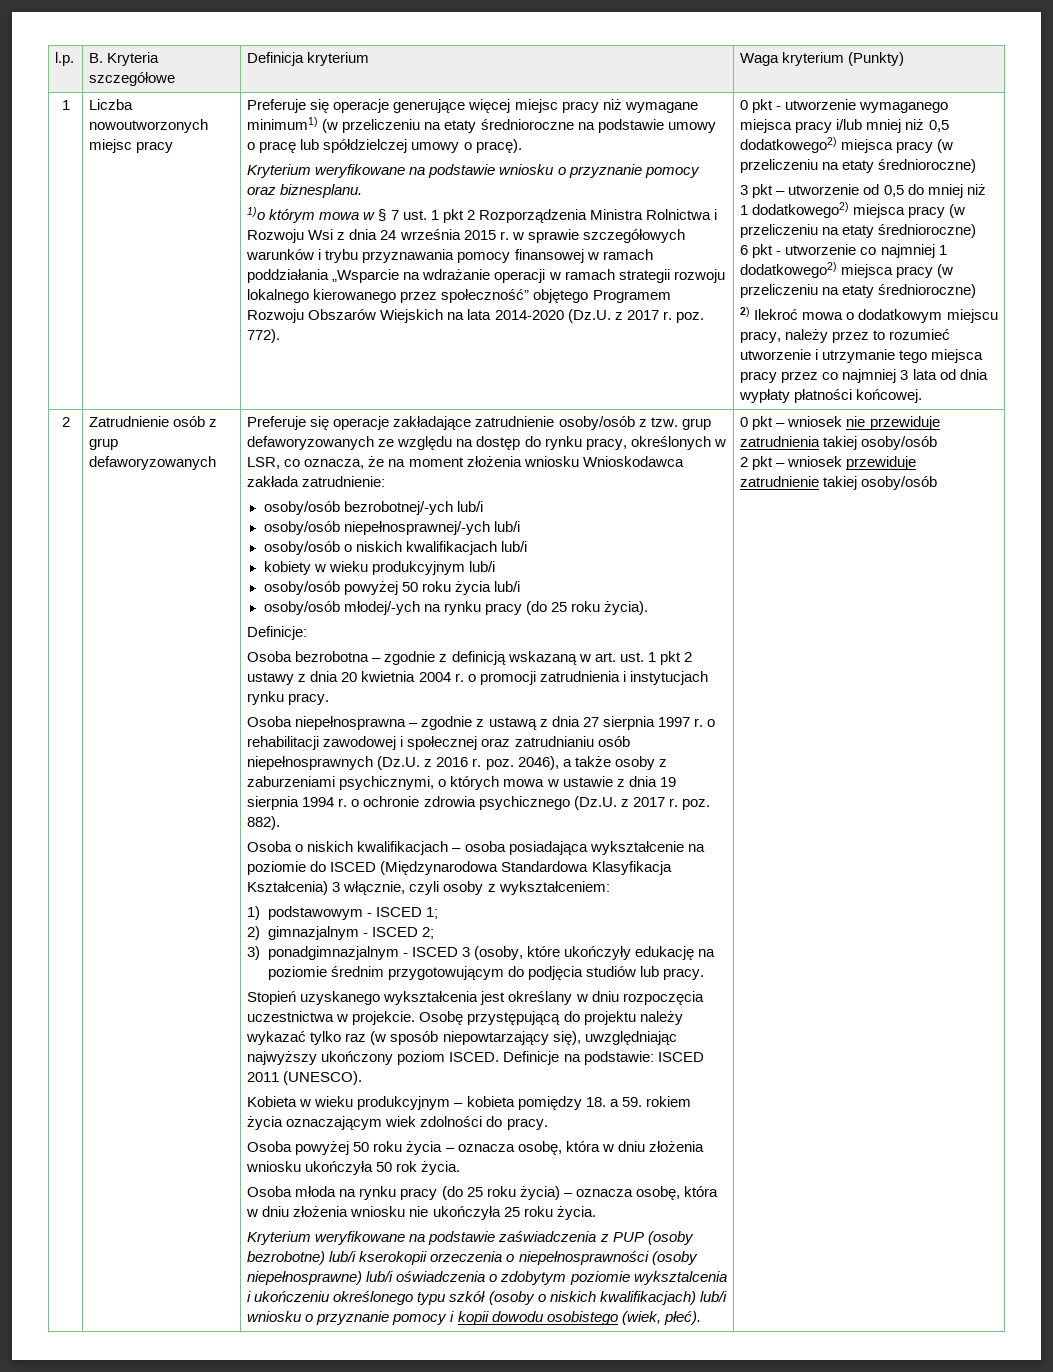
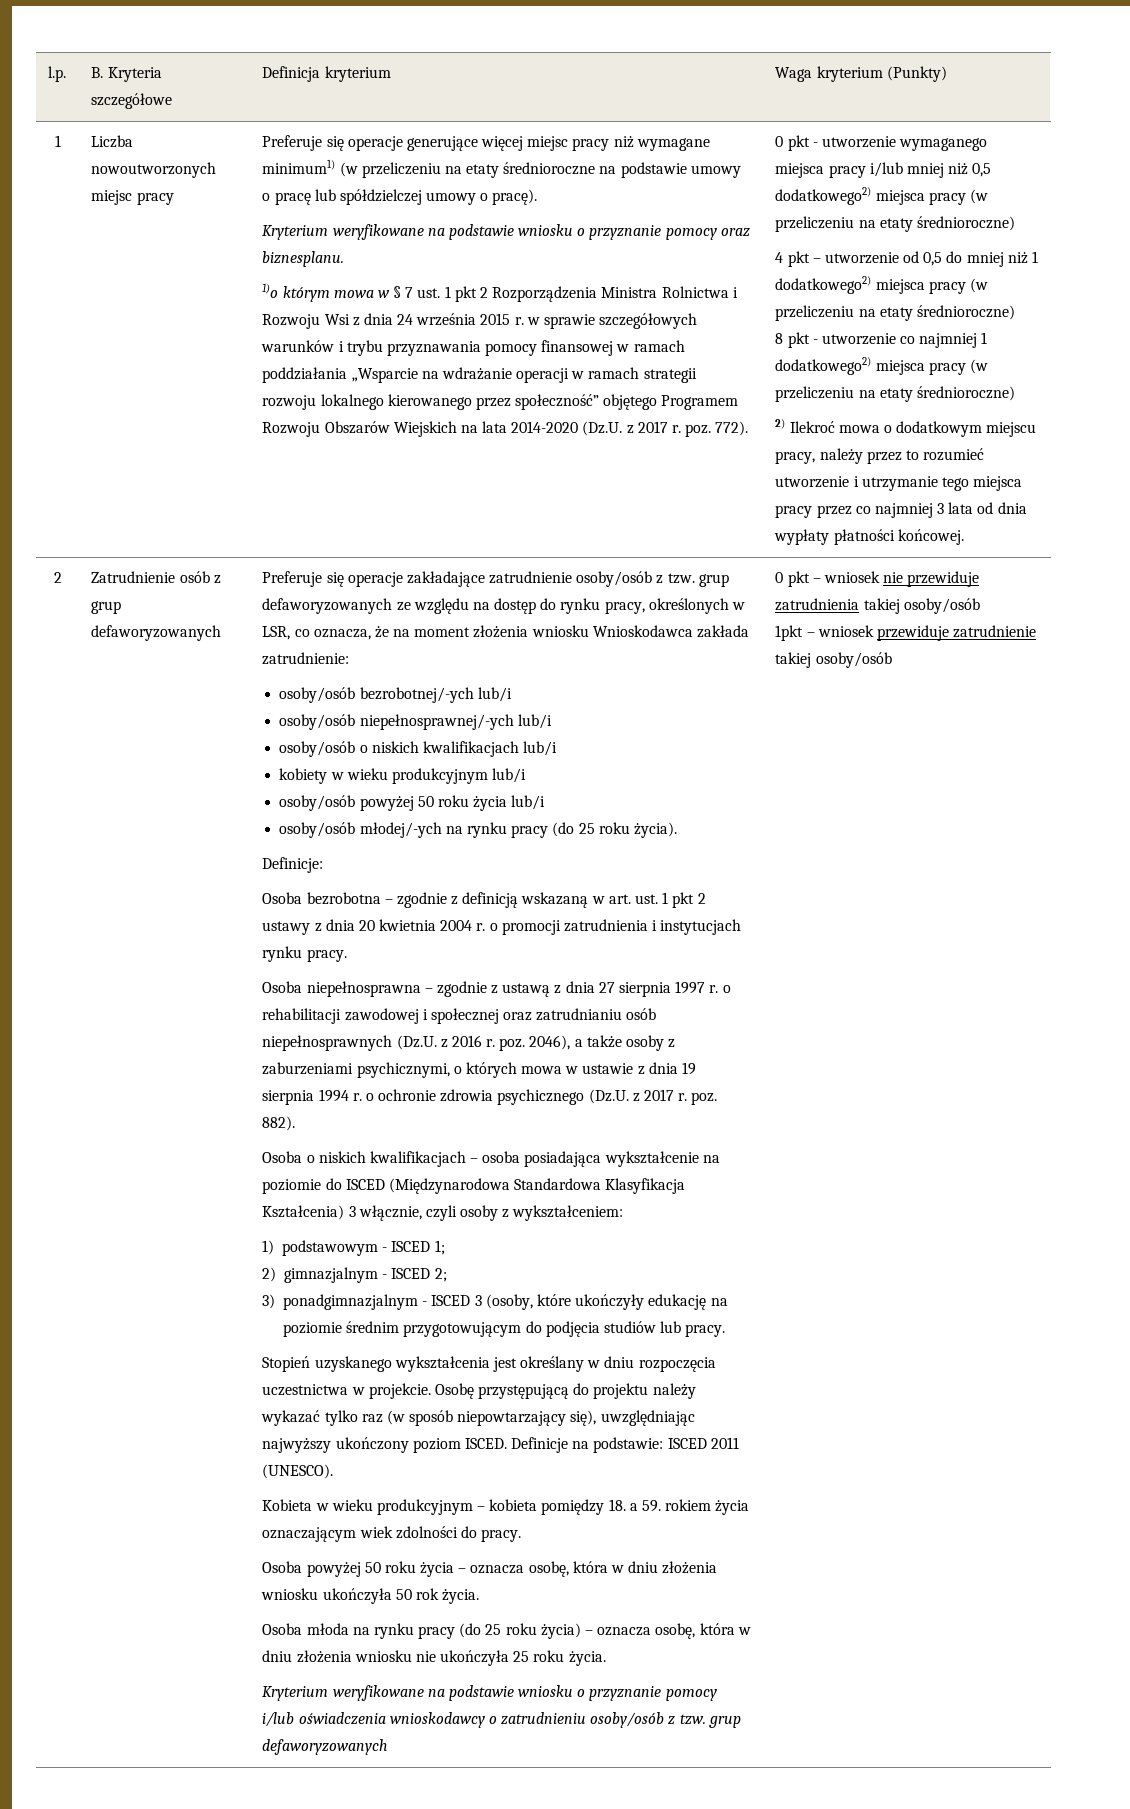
[740,185,749,195] 3 -> [775,252,784,263] 4
[740,245,749,255] 6 -> [775,333,784,344] 8
[498,1231,694,1245] [247,1251,698,1265] [247,1271,727,1285] [247,1291,727,1305] [247,1311,701,1325] zaświadczenia z PUP (osoby bezrobotne) lub/i kserokopii orzeczenia o niepełnosprawności (osoby niepełnosprawne) lub/i oświadczenia o zdobytym poziomie wyksztalcenia i ukończeniu określonego typu szkół (osoby o niskich kwalifikacjach) lub/i wniosku o przyznanie pomocy i kopii dowodu osobistego (wiek, płeć). -> [518,1685,717,1701] [262,1712,741,1728] [262,1739,388,1755] wniosku o przyznanie pomocy i/lub oświadczenia wnioskodawcy o zatrudnieniu osoby/osób z tzw. grup defaworyzowanych
[740,456,774,470] 2 pkt -> [775,625,804,641] 1pkt

